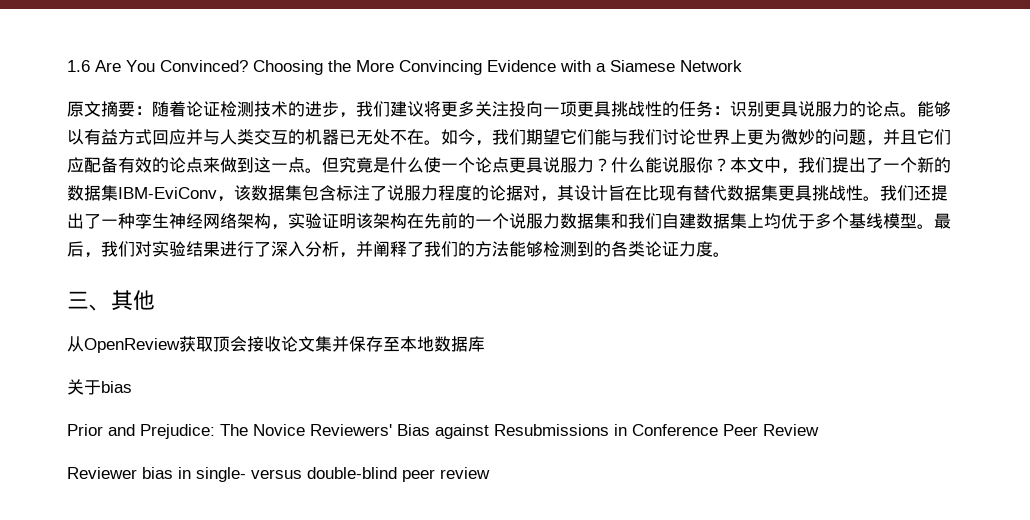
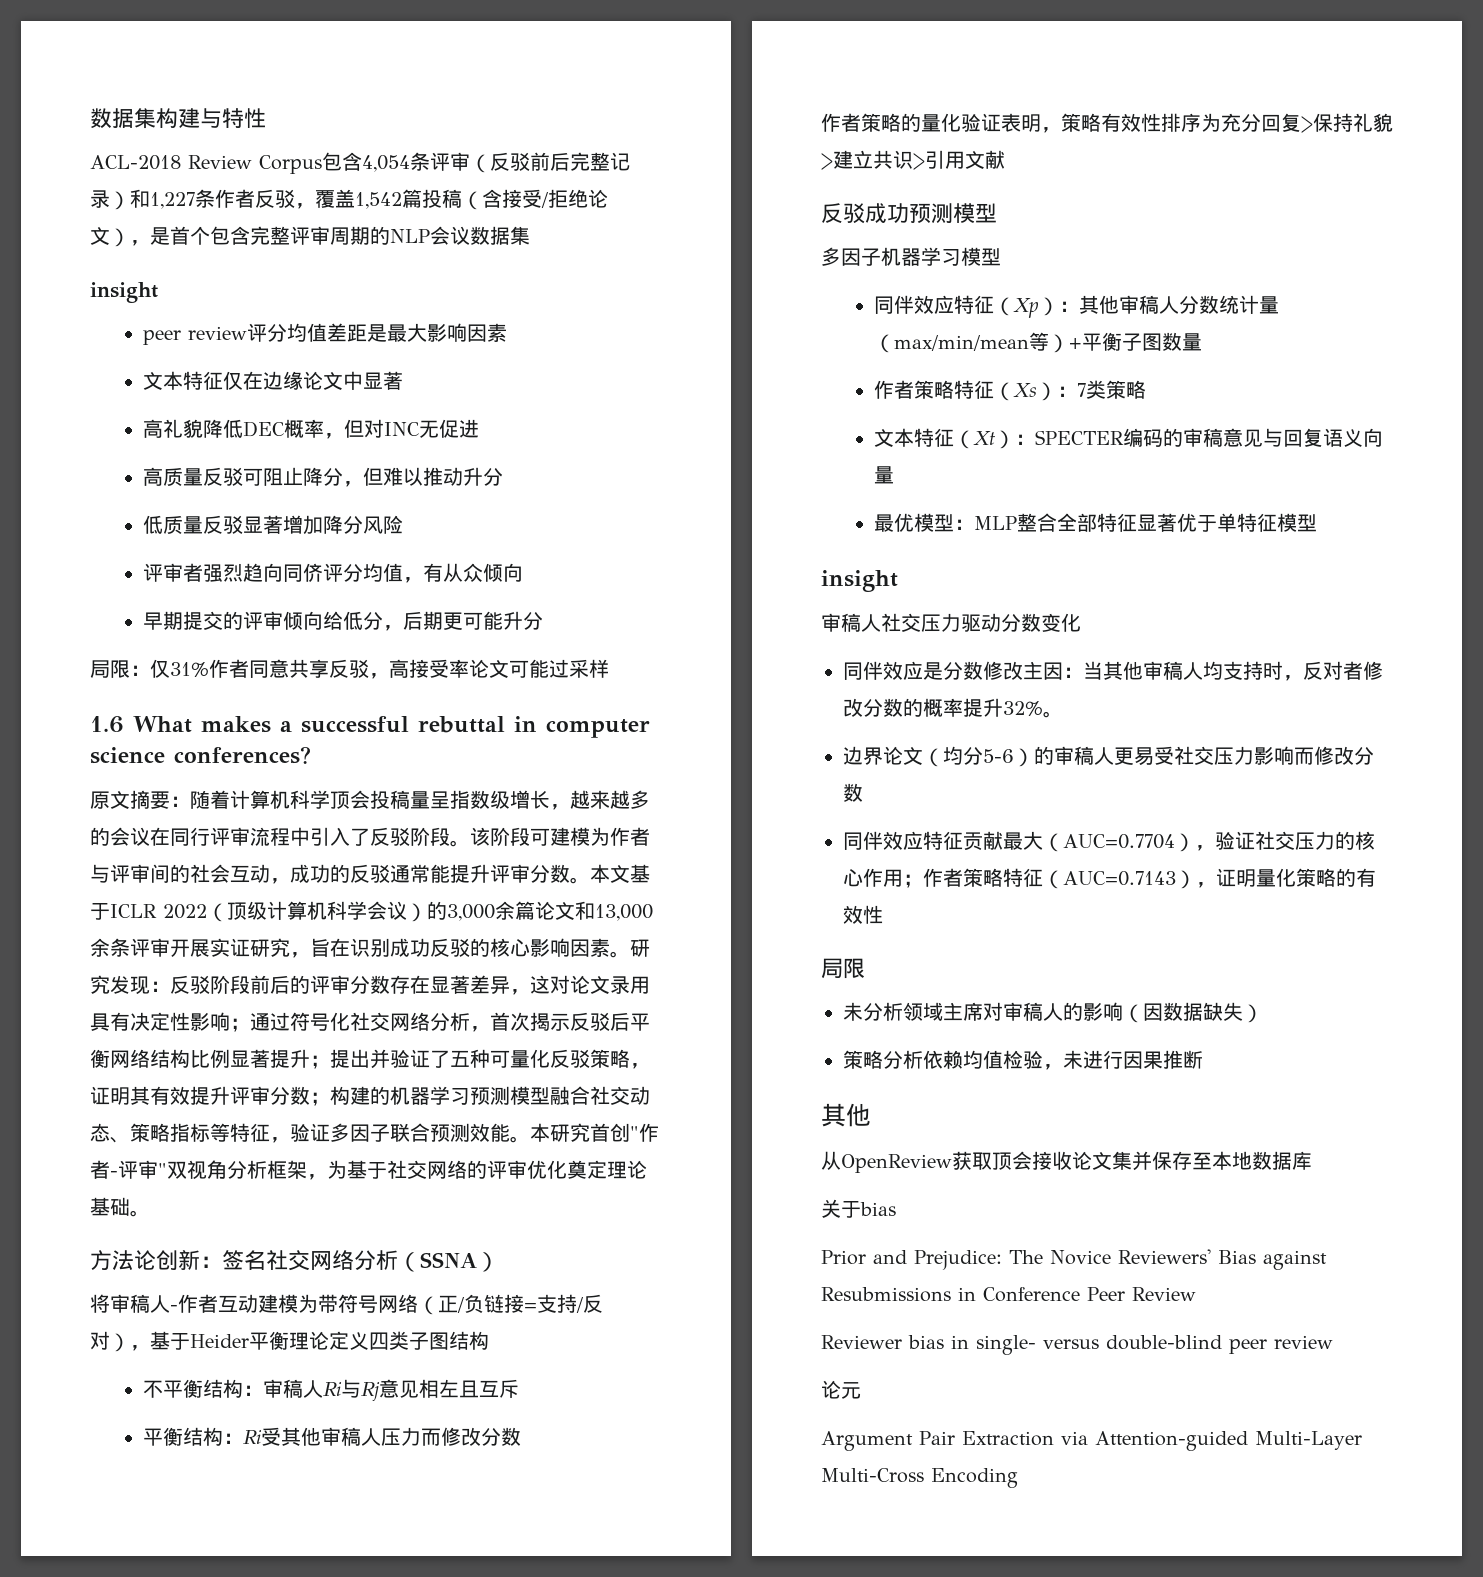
[67,60,742,75] [67,101,951,118] [67,129,951,146] [67,157,951,174] [67,185,948,202] [67,213,951,230] [67,241,730,258] [67,291,111,311] 1.6 Are You Convinced? Choosing the More Convincing Evidence with a Siamese Network // 原文摘要：随着论证检测技术的进步，我们建议将更多关注投向一项更具挑战性的任务：识别更具说服力的论点。能够以有益方式回应并与人类交互的机器已无处不在。如今，我们期望它们能与我们讨论世界上更为微妙的问题，并且它们应配备有效的论点来做到这一点。但究竟是什么使一个论点更具说服力？什么能说服你？本文中，我们提出了一个新的数据集IBM-EviConv，该数据集包含标注了说服力程度的论据对，其设计旨在比现有替代数据集更具挑战性。我们还提出了一种孪生神经网络架构，实验证明该架构在先前的一个说服力数据集和我们自建数据集上均优于多个基线模型。最后，我们对实验结果进行了深入分析，并阐释了我们的方法能够检测到的各类论证力度。 // 三、 -> [90,108,266,129] [90,152,630,174] [90,189,608,210] [90,226,530,247] [90,282,158,303] [143,323,508,345] [143,371,404,390] [143,419,480,439] [143,467,504,487] [143,515,404,535] [143,563,524,583] [143,611,544,631] [90,659,609,679] [90,716,650,738] [90,746,311,764] [90,790,650,810] [90,827,650,847] [90,864,650,884] [90,901,653,922] [90,938,650,958] [90,975,650,995] [90,1012,650,1032] [90,1049,650,1069] [90,1086,650,1106] [90,1123,659,1143] [90,1160,647,1180] [90,1197,150,1217] [90,1250,499,1272] [90,1294,603,1315] [90,1331,489,1352] [143,1379,520,1401] [143,1427,522,1446] [821,113,1393,133] [821,150,1005,170] [821,203,997,224] [821,247,1001,266] [874,295,1280,318] [874,332,1203,353] [874,380,1147,401] [874,428,1384,449] [874,466,895,484] [874,513,1318,532] [821,570,898,592] [821,613,1081,632] [843,661,1383,681] [843,698,1063,718] [843,746,1374,767] [843,783,863,802] [843,831,1375,852] [843,868,1376,889] [843,905,883,924] [821,958,865,979] [843,1002,1263,1023] [843,1050,1203,1070] 数据集构建与特性 // ACL-2018 Review Corpus包含4,054条评审（反驳前后完整记录）和1,227条作者反驳，覆盖1,542篇投稿（含接受/拒绝论文），是首个包含完整评审周期的NLP会议数据集 // insight // peer review评分均值差距是最大影响因素 // 文本特征仅在边缘论文中显著 // 高礼貌降低DEC概率，但对INC无促进 // 高质量反驳可阻止降分，但难以推动升分 // 低质量反驳显著增加降分风险 // 评审者强烈趋向同侪评分均值，有从众倾向 // 早期提交的评审倾向给低分，后期更可能升分 // 局限：仅31%作者同意共享反驳，高接受率论文可能过采样 // 1.6 What makes a successful rebuttal in computer science conferences? // 原文摘要：随着计算机科学顶会投稿量呈指数级增长，越来越多的会议在同行评审流程中引入了反驳阶段。该阶段可建模为作者与评审间的社会互动，成功的反驳通常能提升评审分数。本文基于ICLR 2022（顶级计算机科学会议）的3,000余篇论文和13,000余条评审开展实证研究，旨在识别成功反驳的核心影响因素。研究发现：反驳阶段前后的评审分数存在显著差异，这对论文录用具有决定性影响；通过符号化社交网络分析，首次揭示反驳后平衡网络结构比例显著提升；提出并验证了五种可量化反驳策略，证明其有效提升评审分数；构建的机器学习预测模型融合社交动态、策略指标等特征，验证多因子联合预测效能。本研究首创"作者-评审"双视角分析框架，为基于社交网络的评审优化奠定理论基础。 // 方法论创新：签名社交网络分析（SSNA） // 将审稿人-作者互动建模为带符号网络（正/负链接=支持/反对），基于Heider平衡理论定义四类子图结构 // 不平衡结构：审稿人Ri与Rj意见相左且互斥 // 平衡结构：Ri受其他审稿人压力而修改分数 // 作者策略的量化验证表明，策略有效性排序为充分回复>保持礼貌>建立共识>引用文献 // 反驳成功预测模型 // 多因子机器学习模型 // 同伴效应特征（Xp）：其他审稿人分数统计量（max/min/mean等）+平衡子图数量 // 作者策略特征（Xs）：7类策略 // 文本特征（Xt）：SPECTER编码的审稿意见与回复语义向量 // 最优模型：MLP整合全部特征显著优于单特征模型 // insight // 审稿人社交压力驱动分数变化 // 同伴效应是分数修改主因：当其他审稿人均支持时，反对者修改分数的概率提升32%。 // 边界论文（均分5-6）的审稿人更易受社交压力影响而修改分数 // 同伴效应特征贡献最大（AUC=0.7704），验证社交压力的核心作用；作者策略特征（AUC=0.7143），证明量化策略的有效性 // 局限 // 未分析领域主席对审稿人的影响（因数据缺失） // 策略分析依赖均值检验，未进行因果推断 //
(490, 473) none -> [821,1380,861,1399] [821,1431,1362,1451] [821,1468,1018,1488] // 论元 // Argument Pair Extraction via Attention-guided Multi-Layer Multi-Cross Encoding

